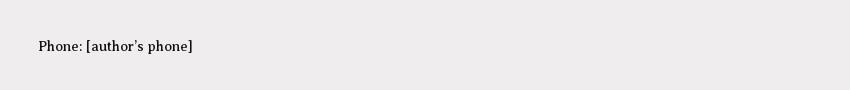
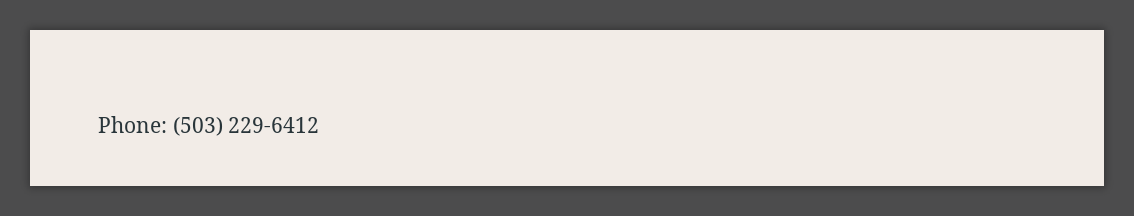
[86,40,193,54] [author’s phone] -> [172,117,320,136] (503) 229-6412

